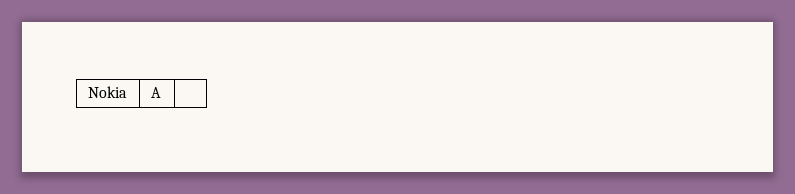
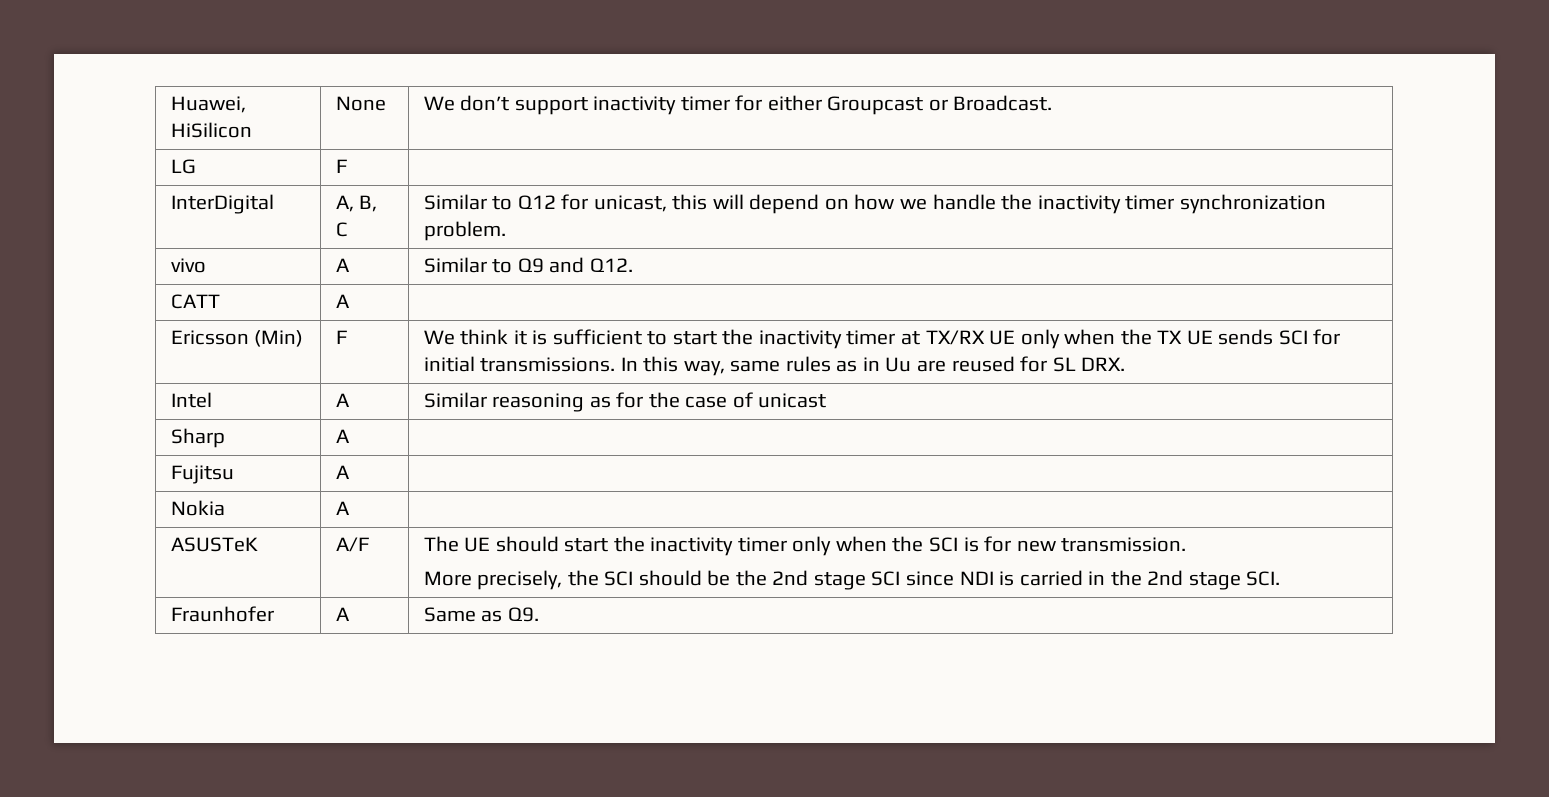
[87,86,127,98] [150,87,161,98] Nokia | A | -> [170,96,246,113] [170,122,252,138] [335,96,386,111] [423,95,1053,115] [170,159,196,174] [335,159,347,173] [170,194,274,214] [335,195,378,212] [335,222,348,237] [423,194,1326,214] [423,221,506,241] [170,258,206,273] [335,258,350,272] [423,257,633,273] [170,294,220,309] [335,294,350,308] [170,330,304,347] [335,330,347,344] [423,329,1341,349] [423,356,1126,376] [170,392,212,408] [335,393,350,407] [423,392,827,412] [170,428,225,448] [335,429,350,443] [170,465,234,484] [335,465,350,479] [170,500,225,516] [335,501,350,515] [170,537,258,552] [335,537,369,552] [423,536,1187,556] [423,570,1281,590] [170,606,274,622] [335,607,350,621] [423,607,539,622] Huawei, HiSilicon | None | We don’t support inactivity timer for either Groupcast or Broadcast. // LG | F | // InterDigital | A, B, C | Similar to Q12 for unicast, this will depend on how we handle the inactivity timer synchronization problem. // vivo | A | Similar to Q9 and Q12. // CATT | A | // Ericsson (Min) | F | We think it is sufficient to start the inactivity timer at TX/RX UE only when the TX UE sends SCI for initial transmissions. In this way, same rules as in Uu are reused for SL DRX. // Intel | A | Similar reasoning as for the case of unicast // Sharp | A | // Fujitsu | A | // Nokia | A | // ASUSTeK | A/F | The UE should start the inactivity timer only when the SCI is for new transmission. // More precisely, the SCI should be the 2nd stage SCI since NDI is carried in the 2nd stage SCI. // Fraunhofer | A | Same as Q9.

